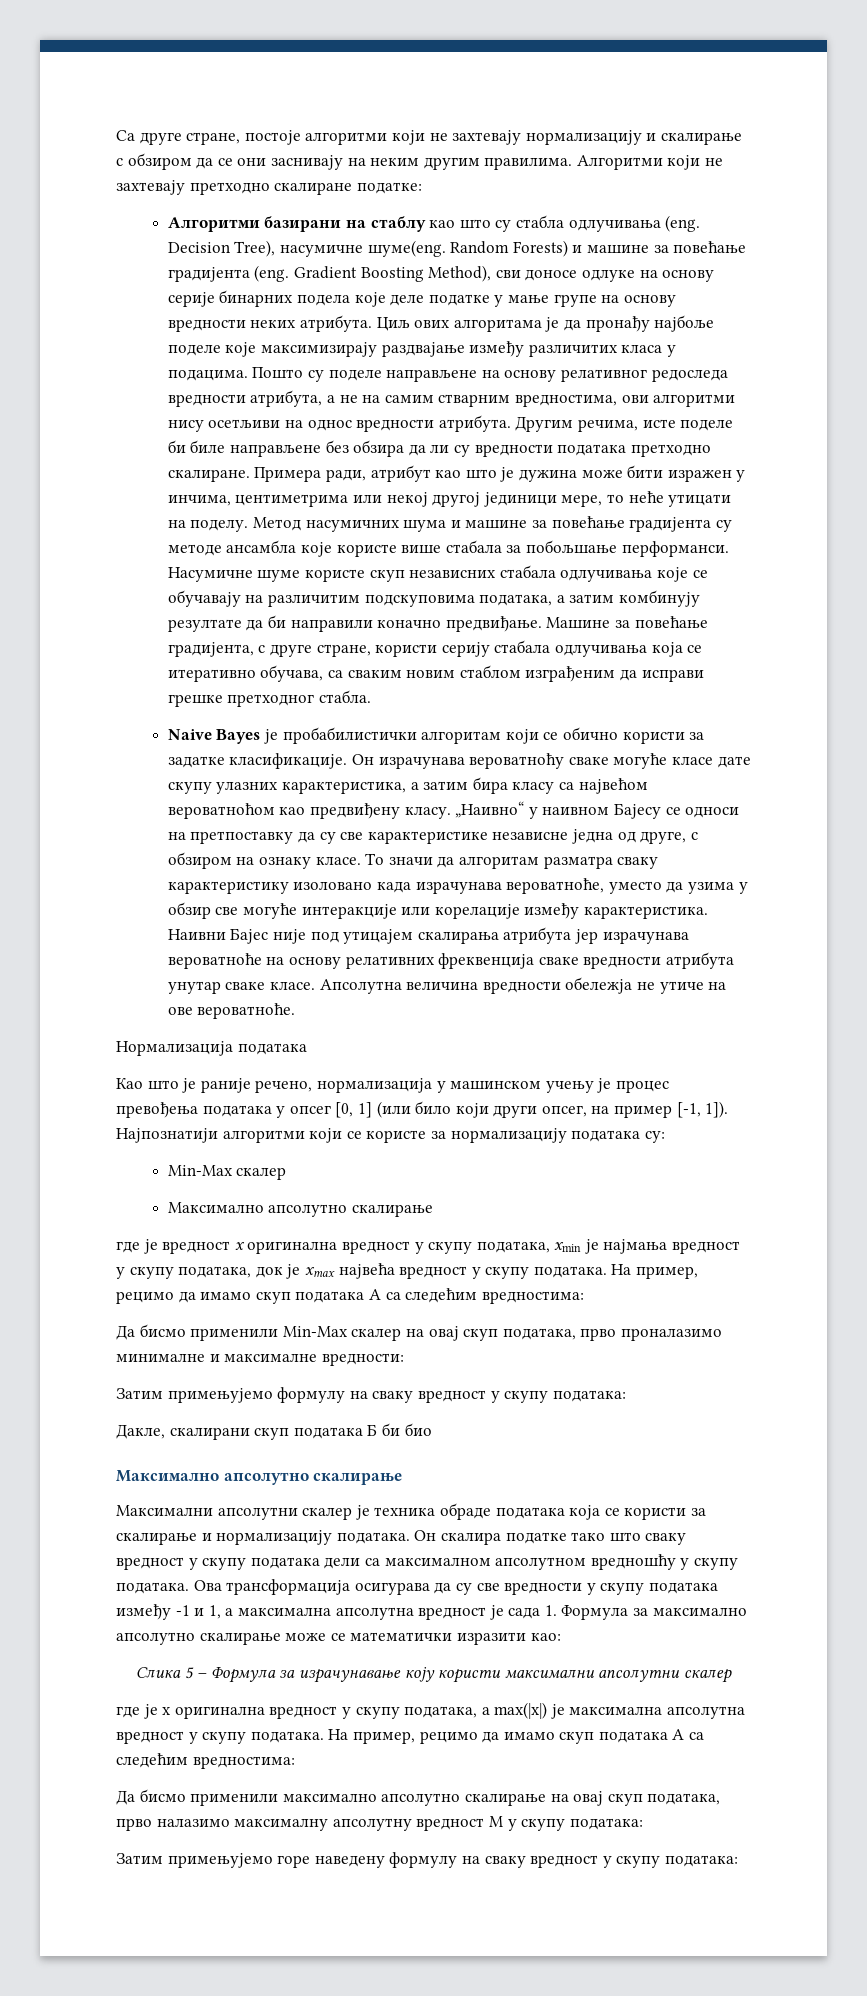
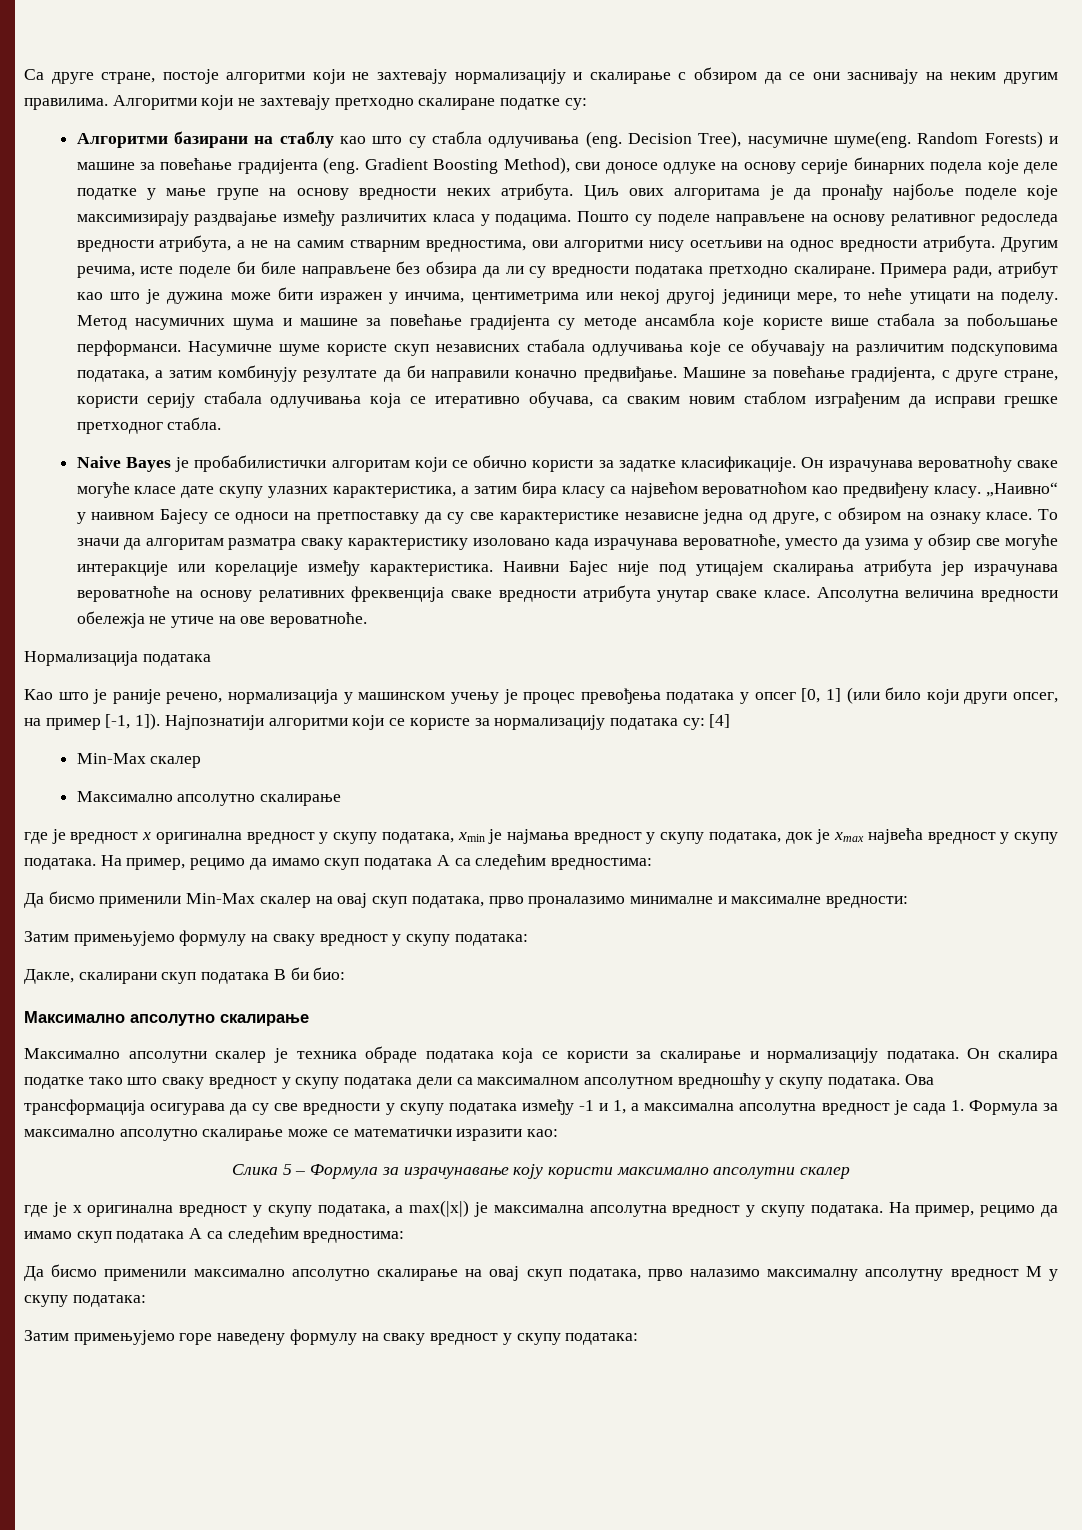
[356,182,422,194] податке: -> [500,98,587,110] податке су:
(665, 1137) none -> [709,714,731,728] [4]
[367,1423,432,1436] [116,1470,403,1485] [116,1505,213,1516] Б би био // Максимално апсолутно скалирање // Максимални -> [273,967,346,980] [24,1011,309,1026] [24,1048,120,1059] B би био: // Максимално апсолутно скалирање // Максимално
[504,1669,595,1678] максимални -> [616,1167,709,1175] максимално

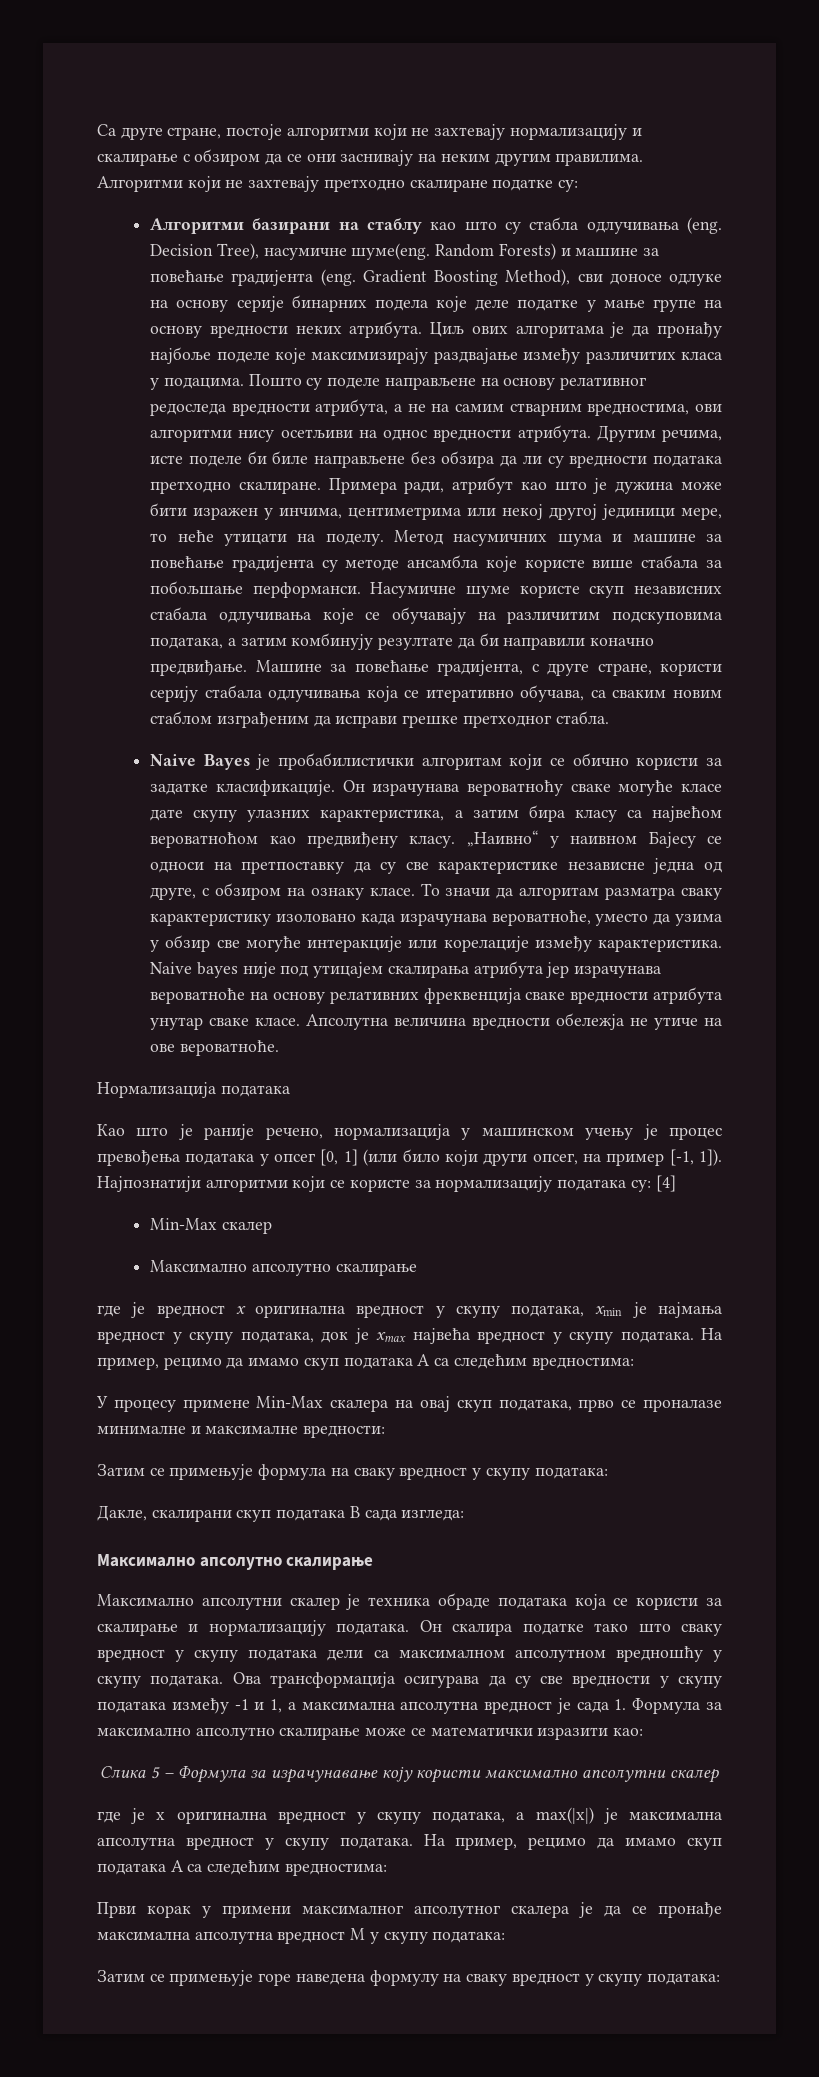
[502,561,608,576] Наивни Бајес -> [150,962,238,978] Naive bayes
[24,891,626,908] Да бисмо применили Min-Max скалер на овај скуп података, прво проналазимо -> [96,1396,722,1412] У процесу примене Min-Max скалера на овај скуп података, прво се проналазе
[73,930,247,946] примењујемо формулу -> [149,1464,327,1480] се примењује формула
[290,967,346,980] би био: -> [364,1509,465,1521] сада изгледа:
[24,1264,944,1281] Да бисмо применили максимално апсолутно скалирање на овај скуп података, прво налазимо максималну апсолутну -> [97,1902,722,1918] [97,1931,273,1944] Први корак у примени максималног апсолутног скалера је да се пронађе максимална апсолутна
[73,1330,286,1345] примењујемо горе наведену -> [149,1970,365,1986] се примењује горе наведена

